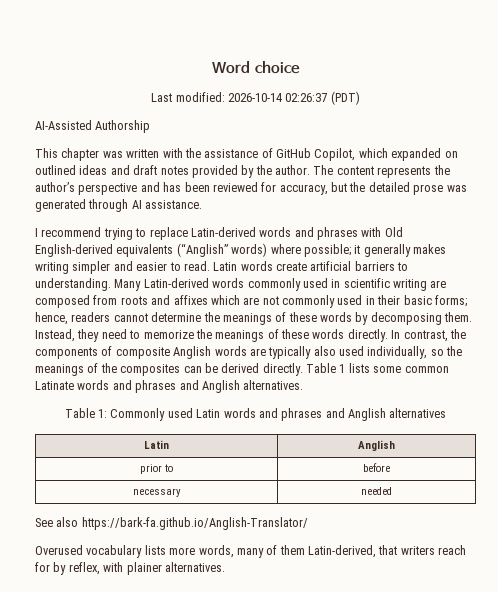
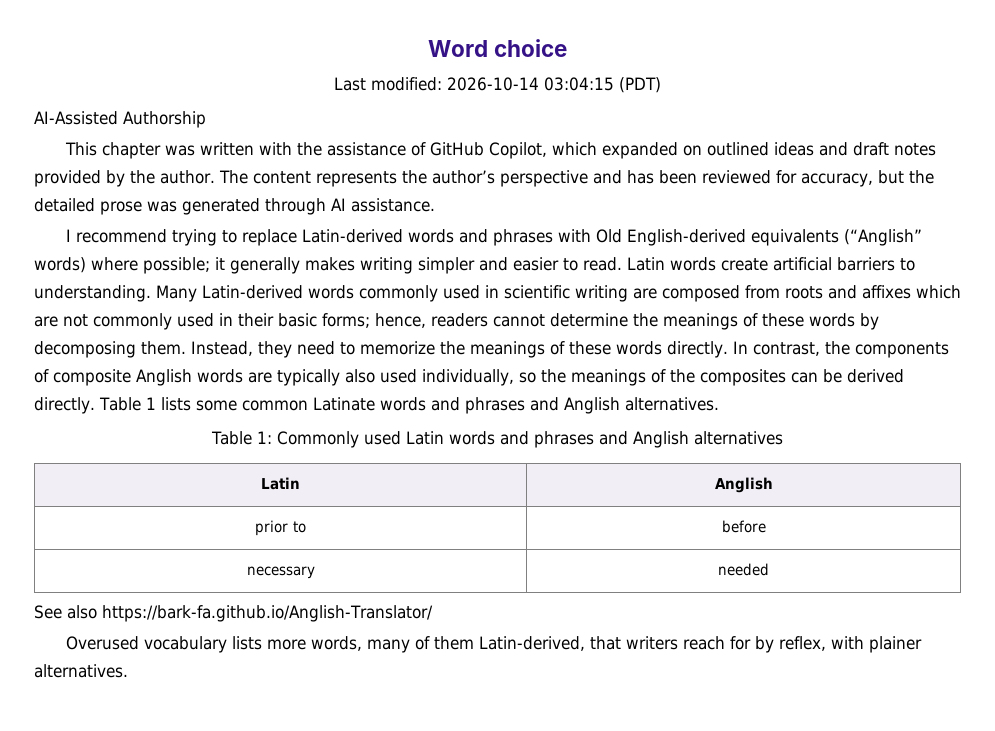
[285,93,328,102] 02:26:37 -> [544,77,614,91] 03:04:15

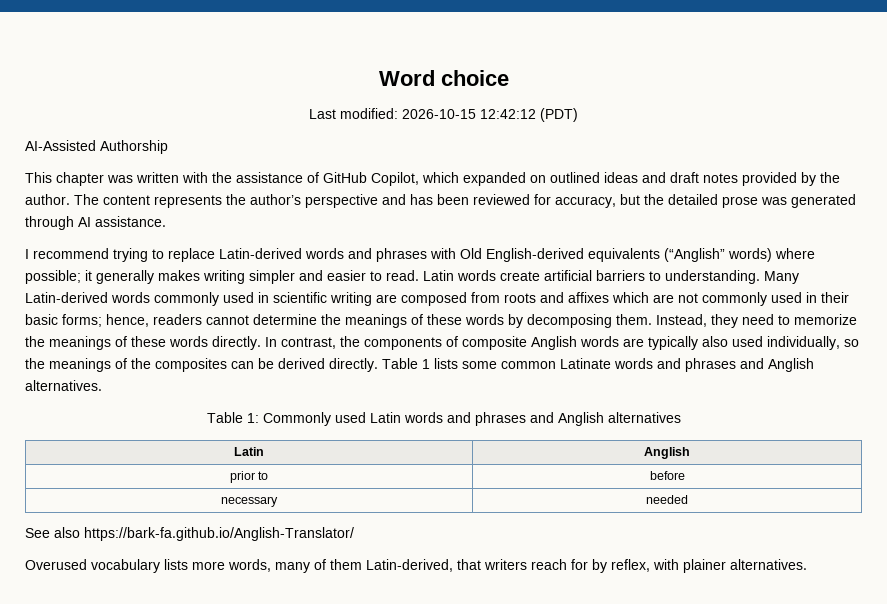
[447,77,614,91] 2026-10-14 03:04:15 -> [402,109,536,119] 2026-10-15 12:42:12

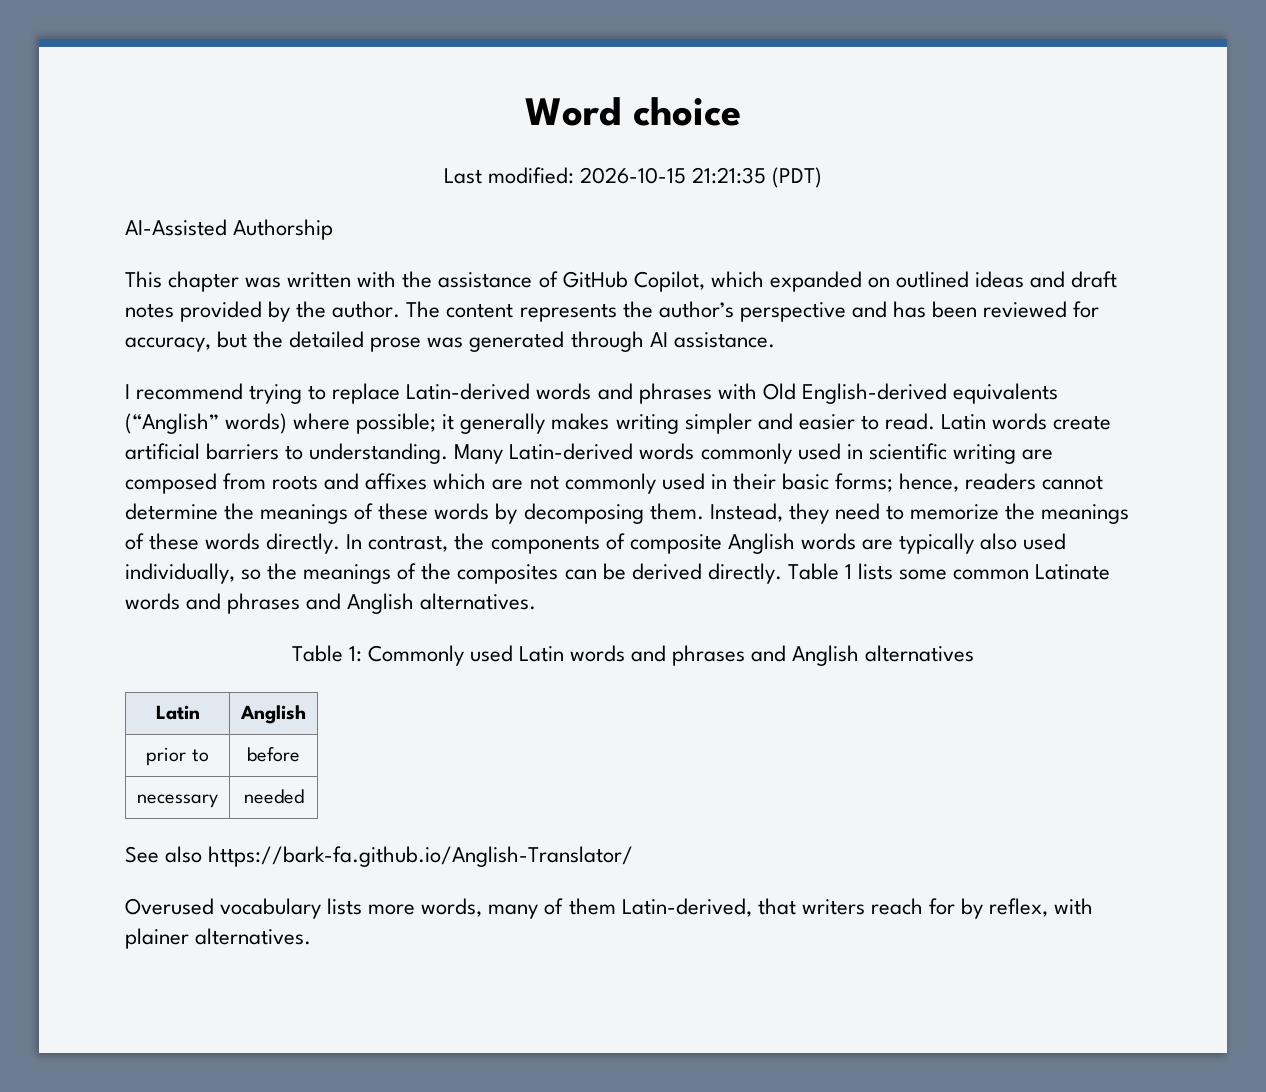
[480,109,536,119] 12:42:12 -> [692,167,767,184] 21:21:35

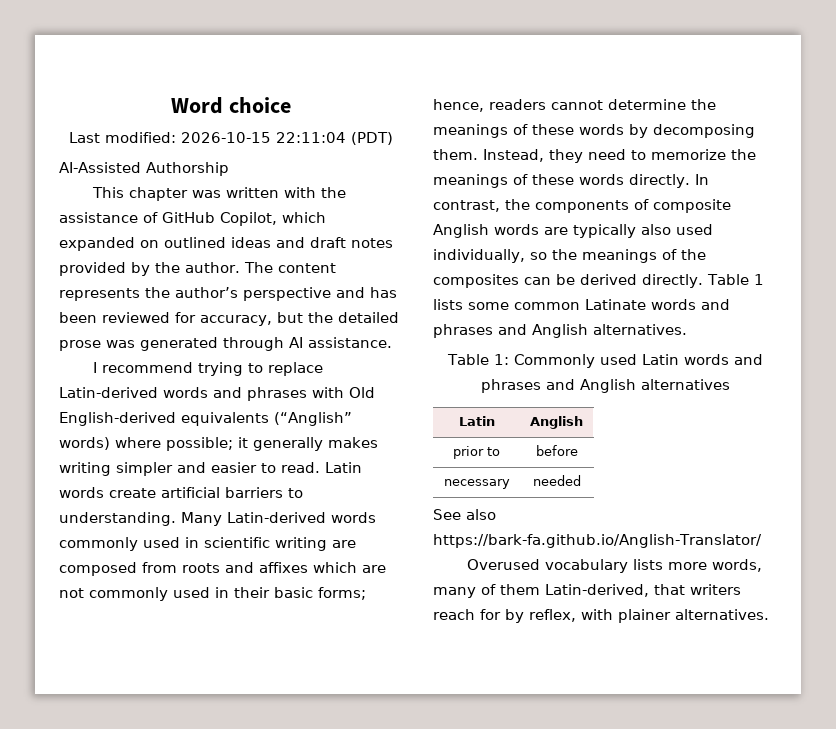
[692,167,767,184] 21:21:35 -> [276,132,346,143] 22:11:04

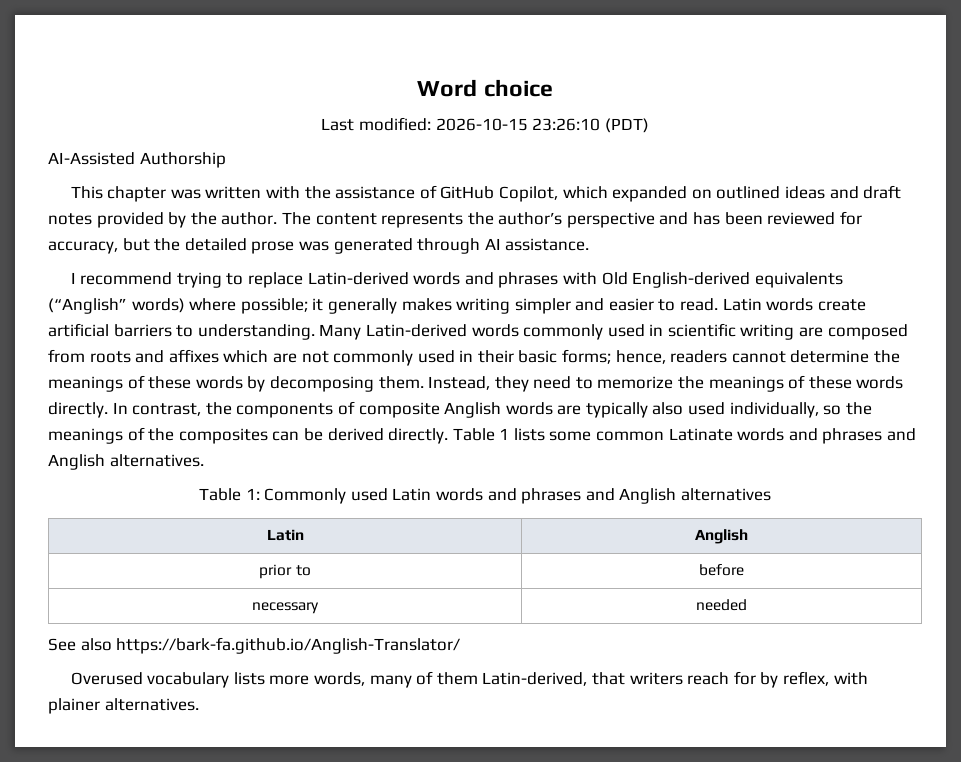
[276,132,346,143] 22:11:04 -> [532,118,601,131] 23:26:10

